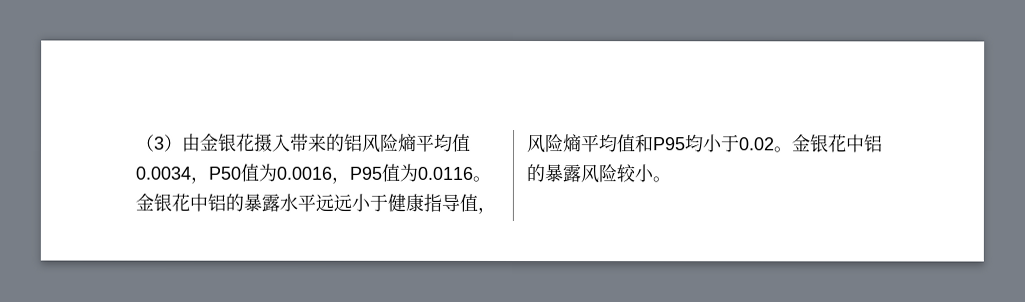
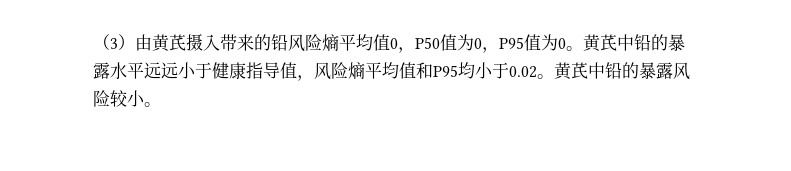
[200,133,255,152] 金银花 -> [152,34,186,52] 黄芪
[343,133,471,153] [135,166,191,180] 铝风险熵平均值0.0034 -> [271,34,398,52] 铅风险熵平均值0
[276,166,332,180] 0.0016 -> [474,38,482,49] 0
[417,166,491,182] [135,193,226,212] 0.0116。金银花中铝 -> [558,34,651,52] 0。黄芪中铅
[791,134,883,153] 金银花中铝 -> [554,62,622,80] 黄芪中铅

